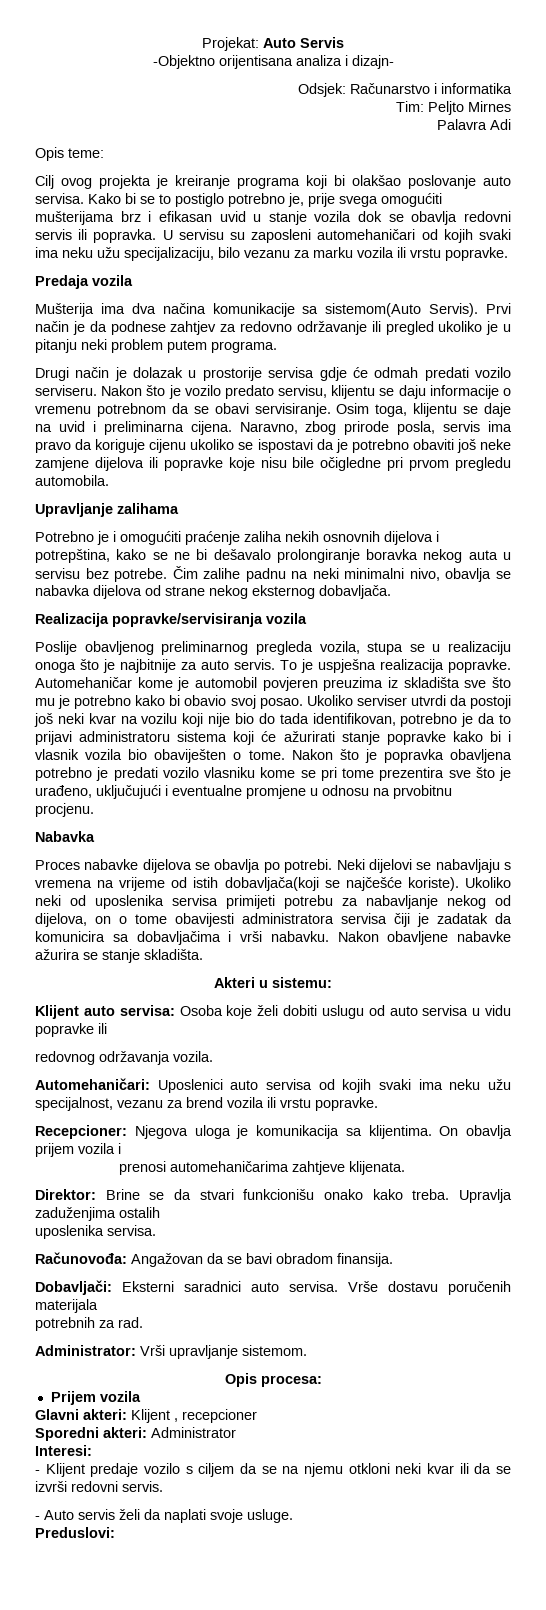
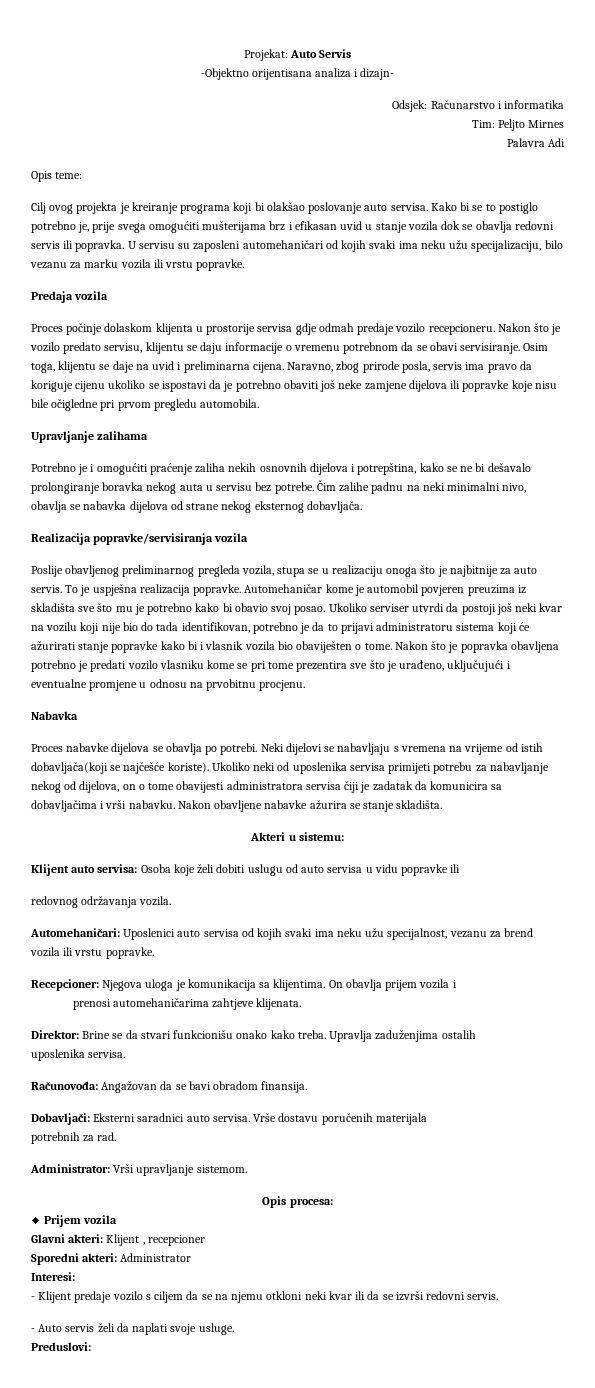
[35,303,511,317] [35,321,511,335] [35,339,277,353] [35,367,512,381] [35,385,97,396] Mušterija ima dva načina komunikacije sa sistemom(Auto Servis). Prvi način je da podnese zahtjev za redovno održavanje ili pregled ukoliko je u pitanju neki problem putem programa. // Drugi način je dolazak u prostorije servisa gdje će odmah predati vozilo serviseru. -> [31,323,495,335] Proces počinje dolaskom klijenta u prostorije servisa gdje odmah predaje vozilo recepcioneru.

